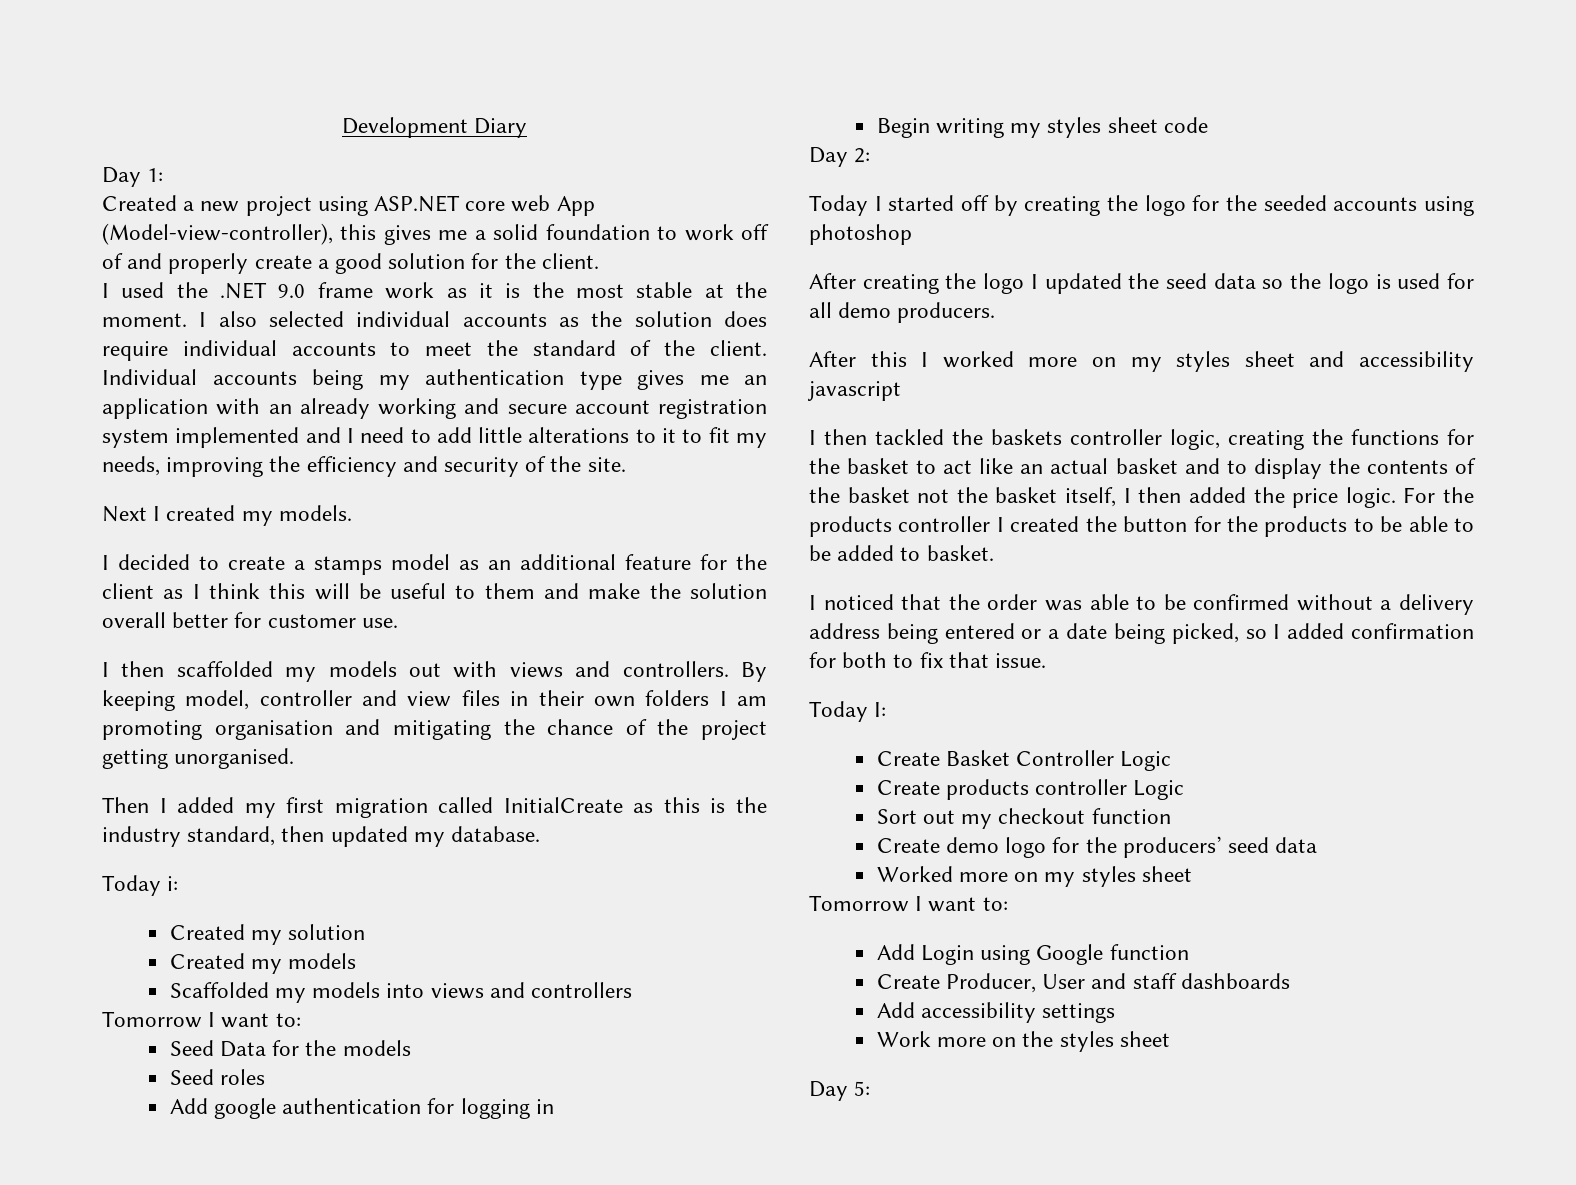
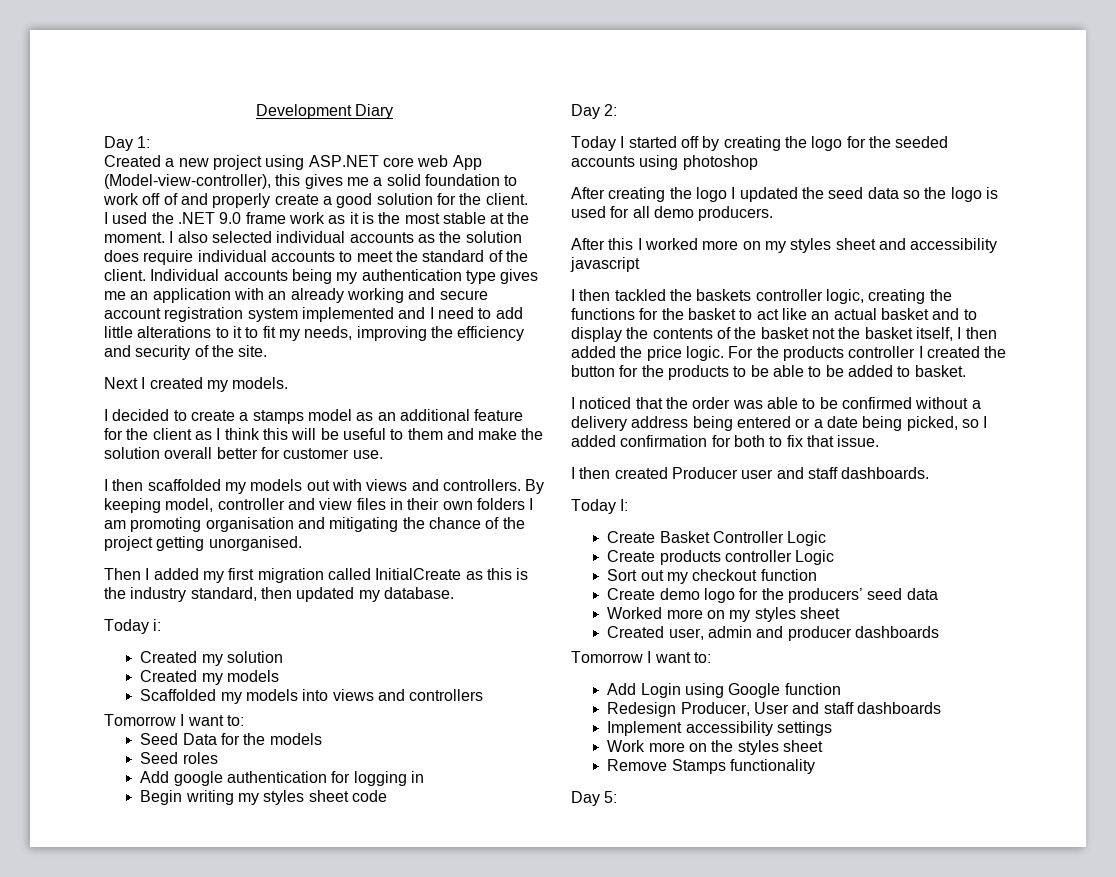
(1047, 660) none -> [571,467,930,479] // I then created Producer user and staff dashboards.
(1192, 874) none -> [607,626,939,641] // Created user, admin and producer dashboards
[876,974,940,989] Create -> [607,702,677,717] Redesign
[876,1002,915,1018] Add -> [607,721,683,736] Implement
(1170, 1039) none -> [607,759,815,774] // Remove Stamps functionality

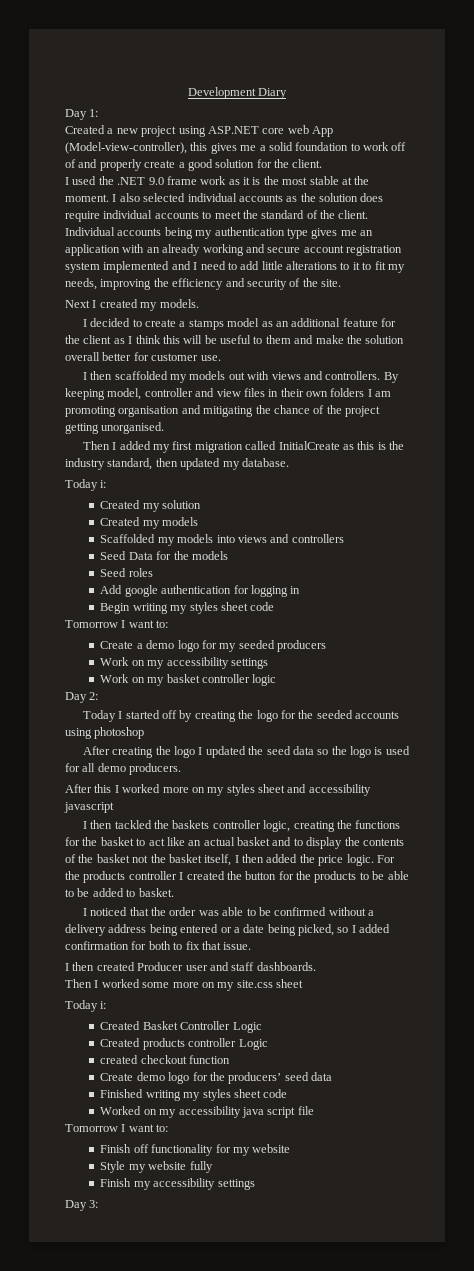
[104,714,244,726] // Tomorrow I want to: -> (344, 538) none
(387, 796) none -> [65,620,169,628] [100,640,327,652] [100,657,268,669] [100,674,277,686] // Tomorrow I want to: // Create a demo logo for my seeded producers // Work on my accessibility settings // Work on my basket controller logic
[571,499,629,514] [607,531,656,543] // Today I: // Create -> [65,979,303,991] [65,1000,107,1012] [100,1021,141,1030] // Then I worked some more on my site.css sheet // Today i: // Created
[607,550,656,562] Create -> [100,1038,141,1047] Created
[607,569,688,584] Sort out my -> [100,1055,139,1064] created
[607,607,840,622] [607,626,939,641] [571,651,711,663] [607,683,841,698] [607,702,941,717] [607,721,832,736] [607,740,823,755] [607,759,815,774] [571,791,618,806] Worked more on my styles sheet // Created user, admin and producer dashboards // Tomorrow I want to: // Add Login using Google function // Redesign Producer, User and staff dashboards // Implement accessibility settings // Work more on the styles sheet // Remove Stamps functionality // Day 5: -> [100,1089,288,1101] [100,1106,314,1118] [65,1124,169,1132] [100,1144,291,1156] [100,1161,213,1173] [100,1178,255,1190] [65,1200,99,1211] Finished writing my styles sheet code // Worked on my accessibility java script file // Tomorrow I want to: // Finish off functionality for my website // Style my website fully // Finish my accessibility settings // Day 3:

